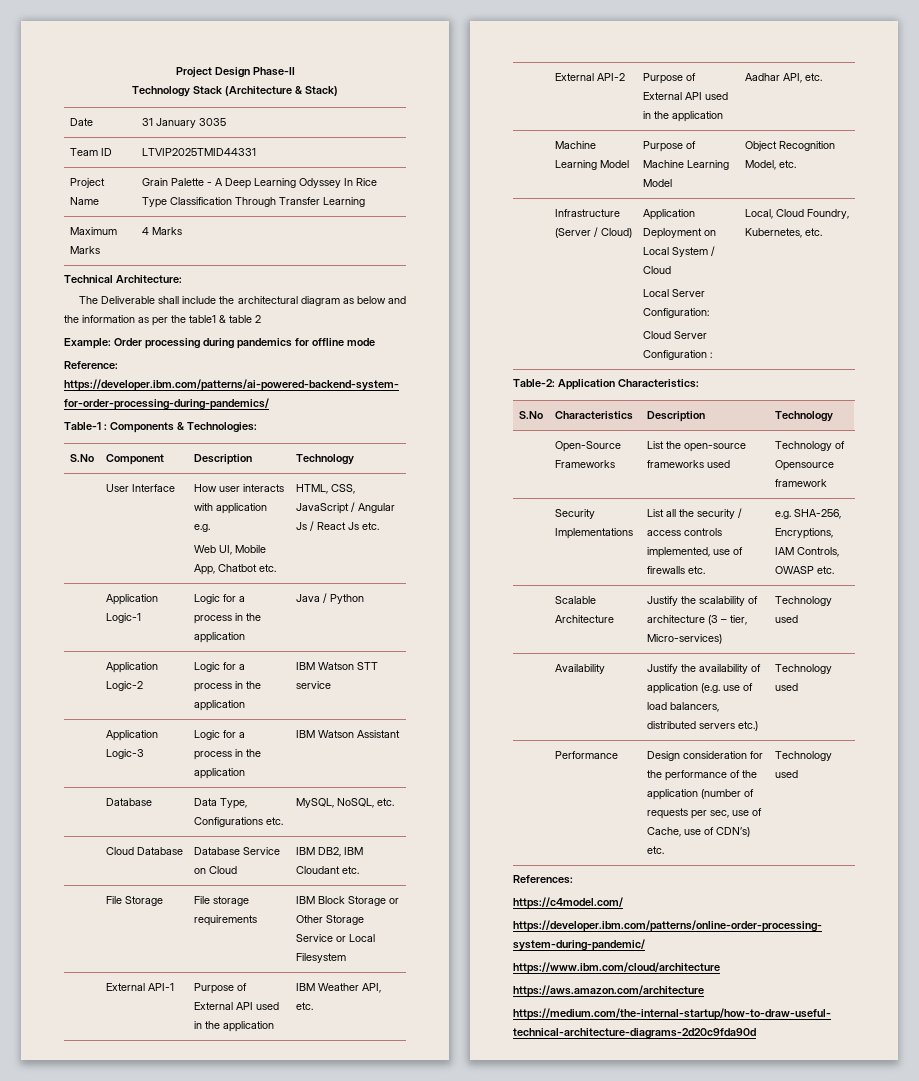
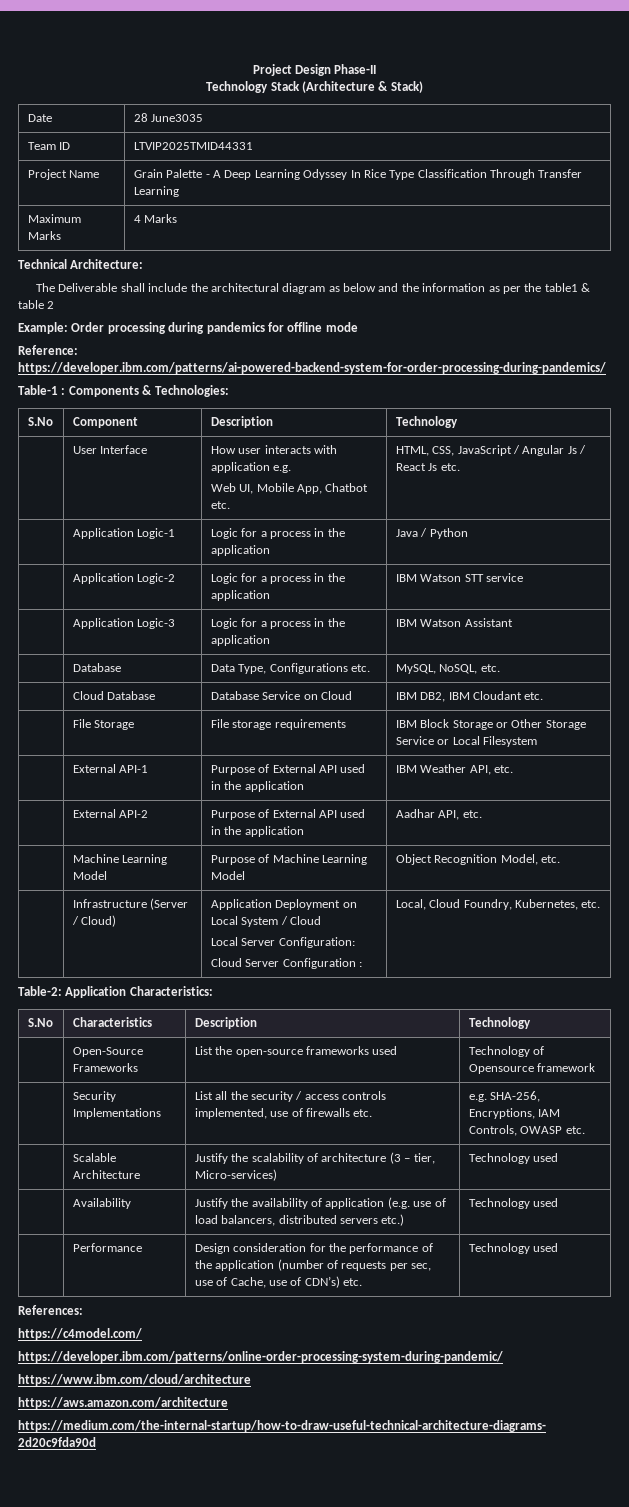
[141,118,226,128] 31 January 3035 -> [133,113,204,122] 28 June3035

